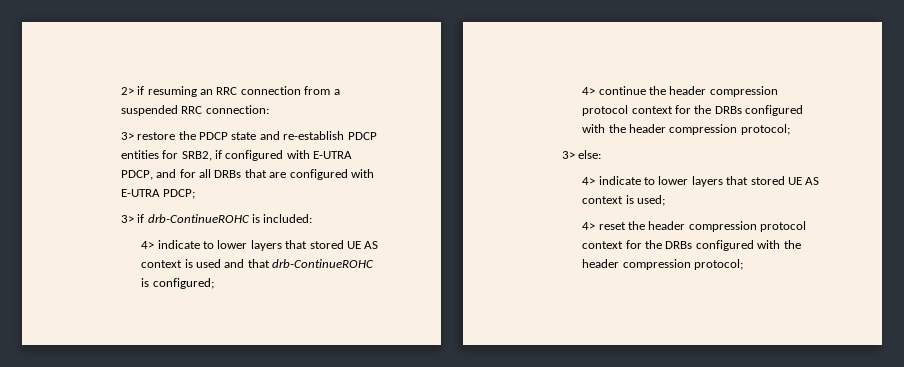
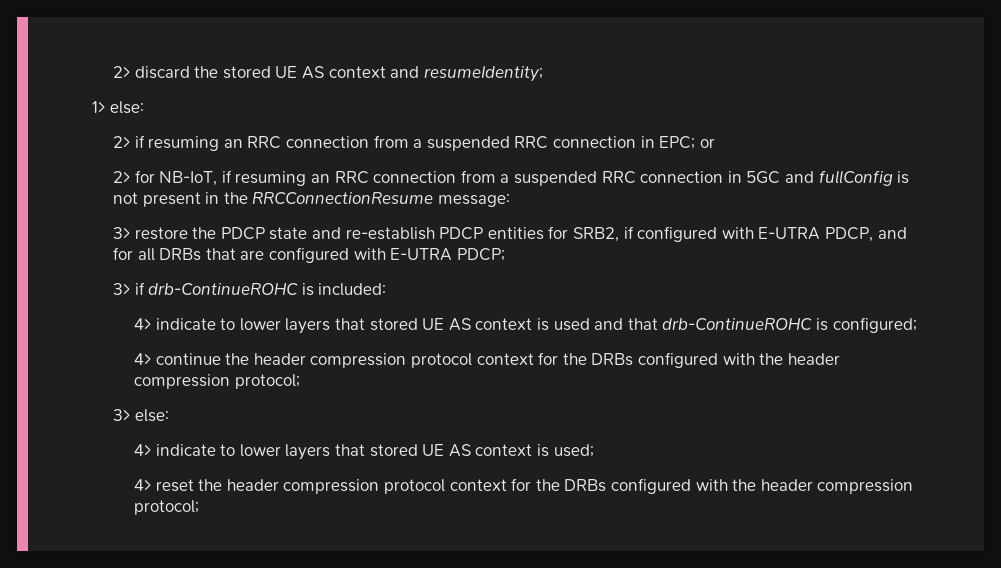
[120,86,340,97] [120,105,269,116] 2> if resuming an RRC connection from a suspended RRC connection: -> [113,66,543,82] [92,101,144,114] [113,135,715,151] [113,170,910,186] [113,192,511,207] 2> discard the stored UE AS context and resumeIdentity; // 1> else: // 2> if resuming an RRC connection from a suspended RRC connection in EPC; or // 2> for NB-IoT, if resuming an RRC connection from a suspended RRC connection in 5GC and fullConfig is not present in the RRCConnectionResume message:

